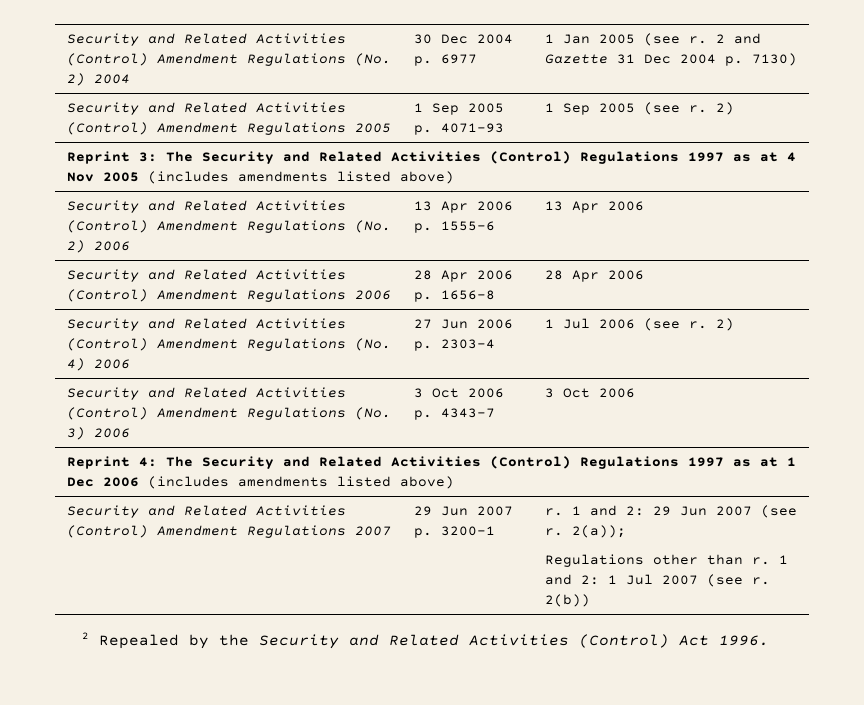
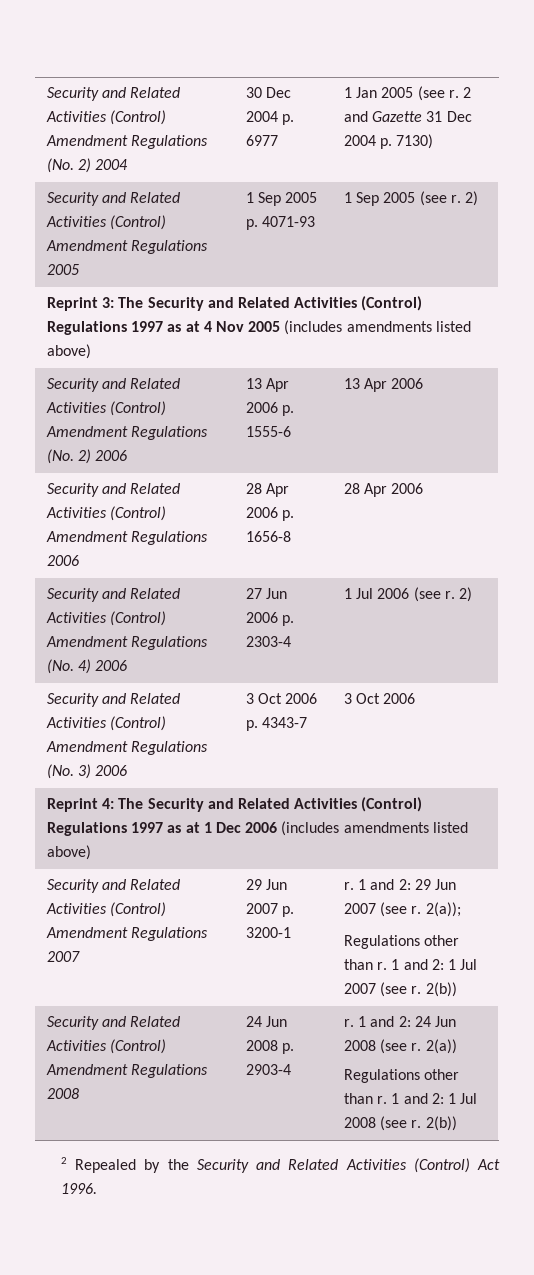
(590, 600) none -> [47,1016,181,1030] [46,1039,167,1054] [46,1064,209,1078] [47,1088,80,1099] [246,1016,288,1027] [246,1040,295,1054] [246,1064,292,1075] [344,1016,457,1027] [344,1039,457,1054] [344,1069,460,1083] [344,1093,478,1104] [344,1116,457,1131] // Security and Related Activities (Control) Amendment Regulations 2008 | 24 Jun 2008 p. 2903-4 | r. 1 and 2: 24 Jun 2008 (see r. 2(a)) // Regulations other than r. 1 and 2: 1 Jul 2008 (see r. 2(b))

